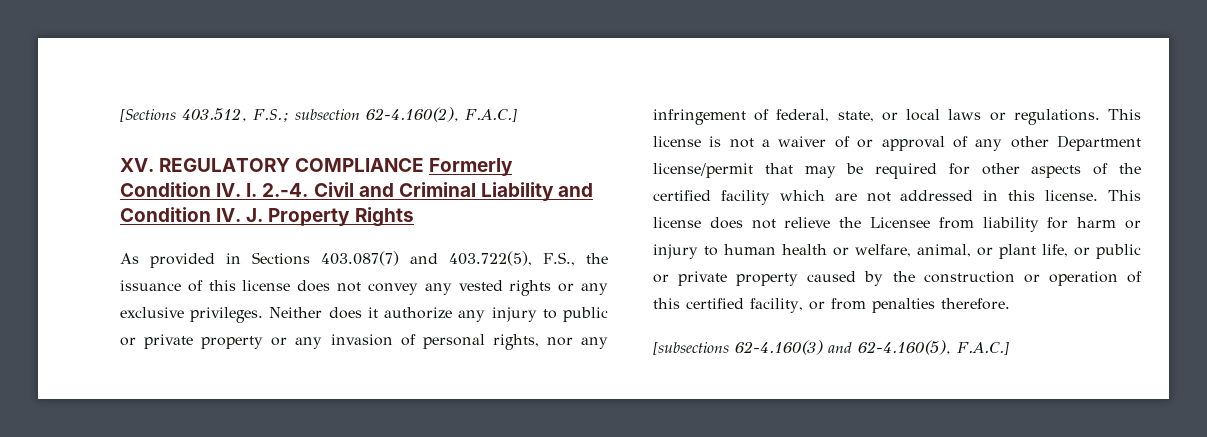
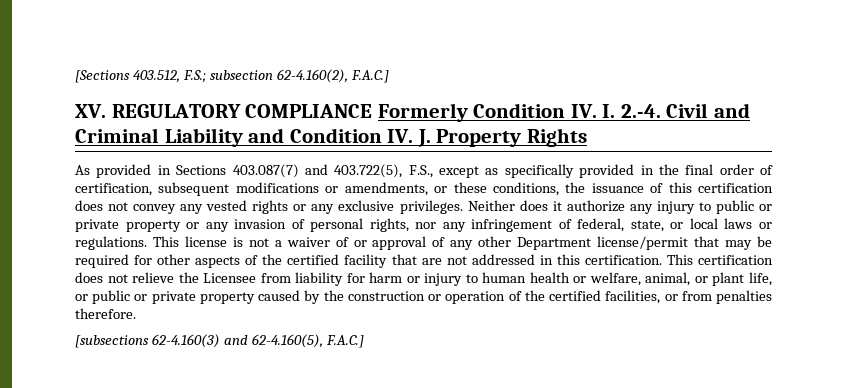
(576, 259) none -> [439,164,773,178] [75,182,559,196] except as specifically provided in the final order of certification, subsequent modifications or amendments, or these conditions,
[242,280,291,291] license -> [698,183,773,193] certification
[779,190,825,201] which -> [391,254,417,265] that
[1045,190,1141,201] [653,217,701,228] license. This license -> [584,254,773,265] certification. This certification
[653,298,803,313] this certified facility, -> [524,290,661,304] the certified facilities,

